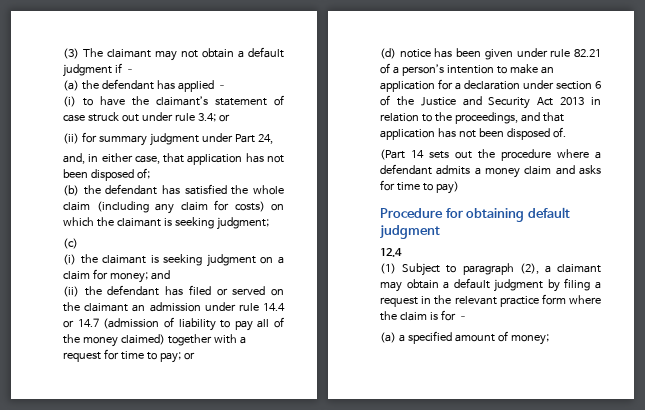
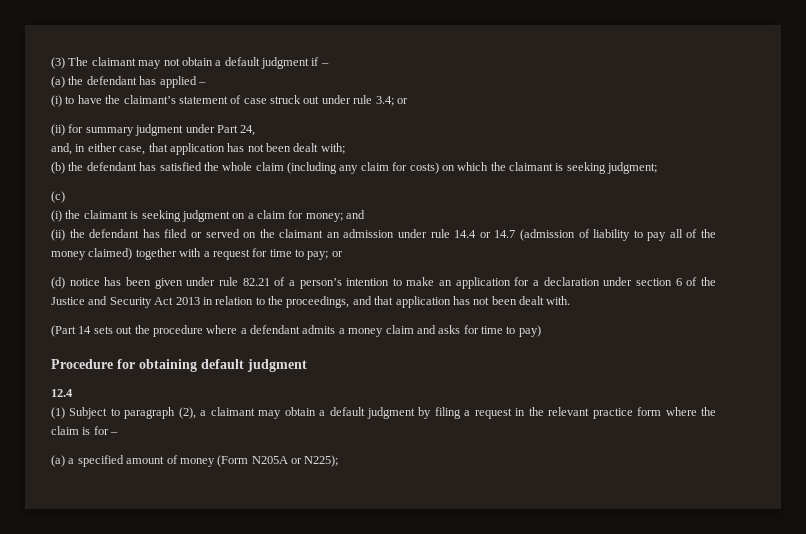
[90,168,150,181] disposed of; -> [293,143,345,154] dealt with;
[506,127,566,140] disposed of. -> [519,296,571,305] dealt with.
[510,334,549,345] money; -> [179,455,339,467] money (Form N205A or N225);

